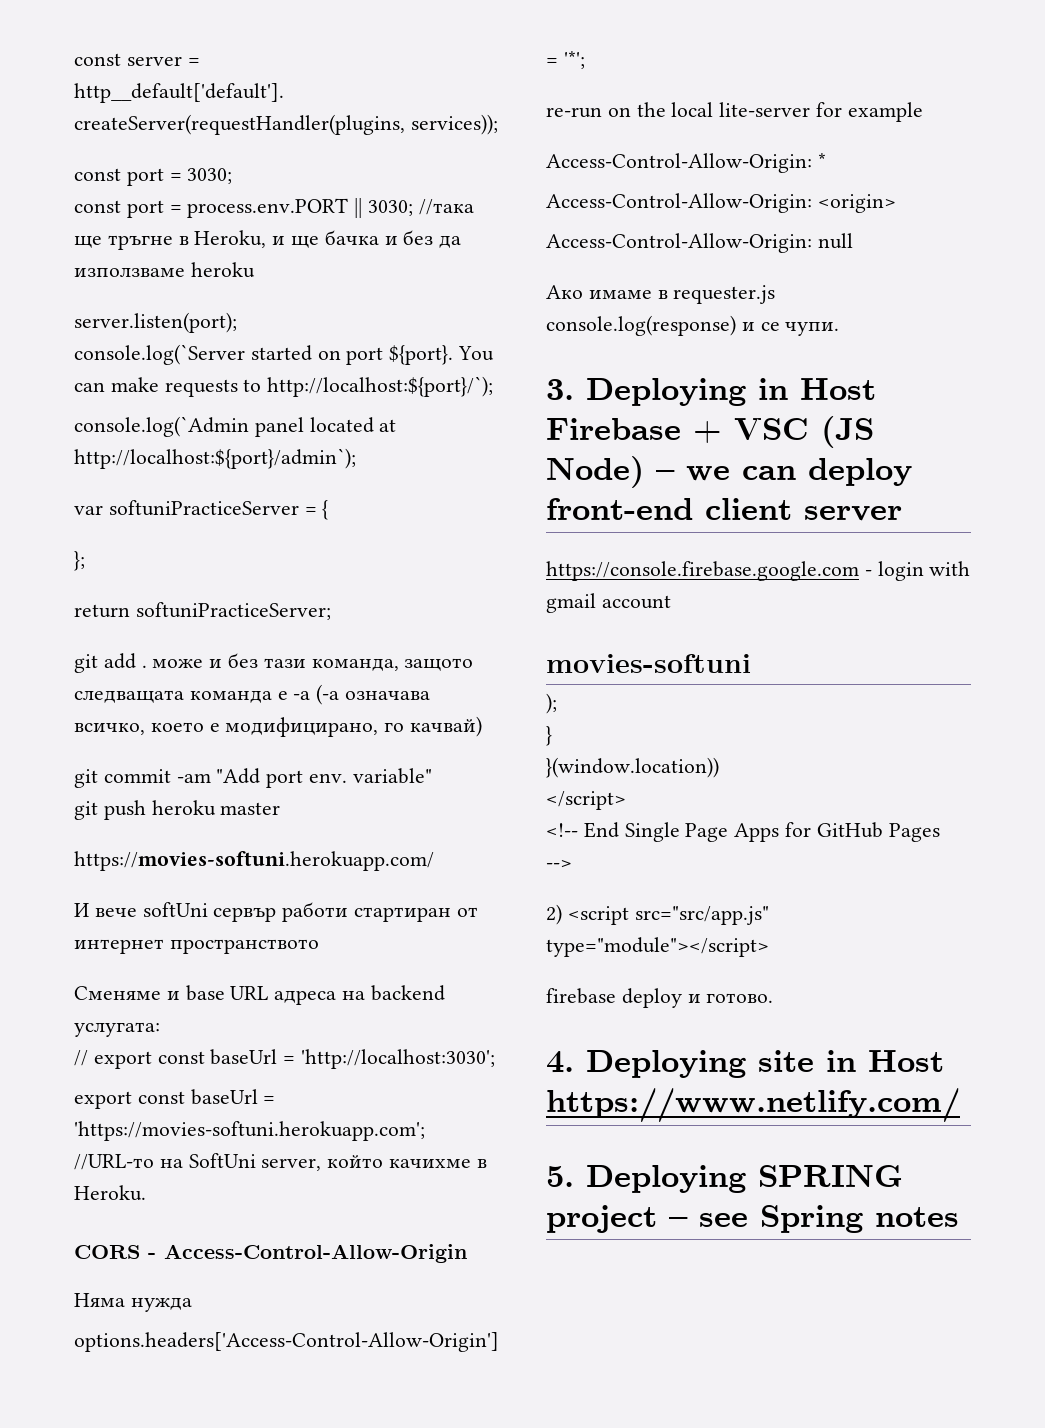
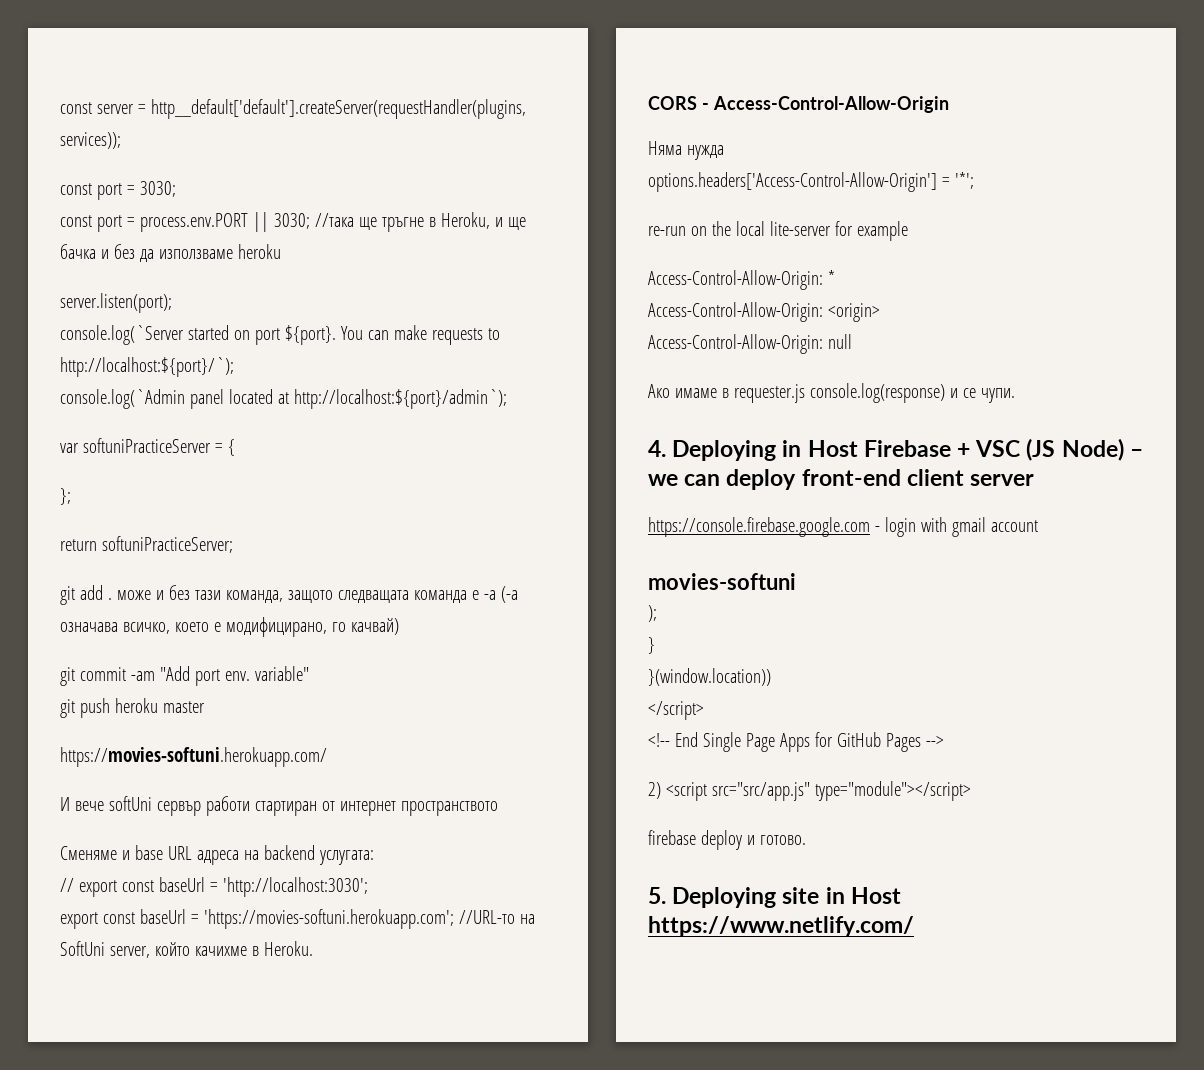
[546,379,574,400] 3. -> [648,440,666,457] 4.
[546,1051,574,1073] 4. -> [648,887,666,904] 5.
[546,1165,903,1193] [546,1205,959,1233] // 5. Deploying SPRING project – see Spring notes -> (914, 926) none

